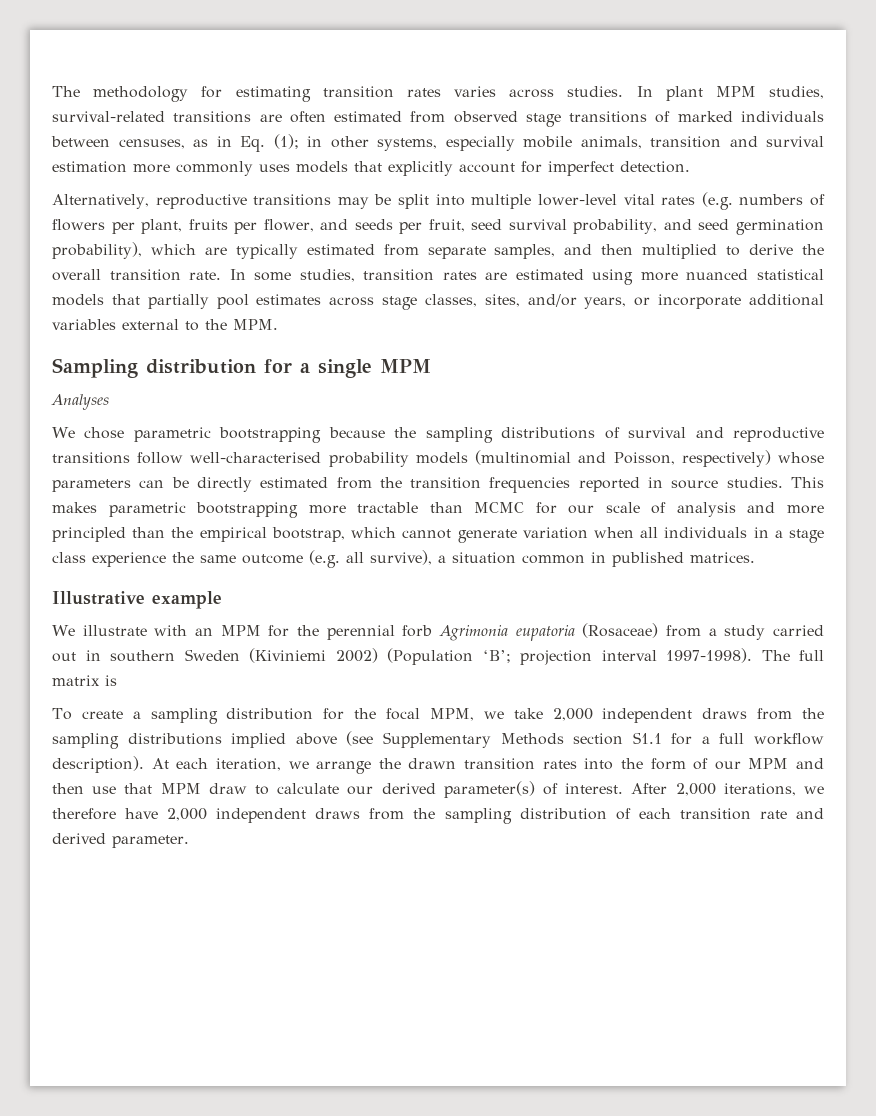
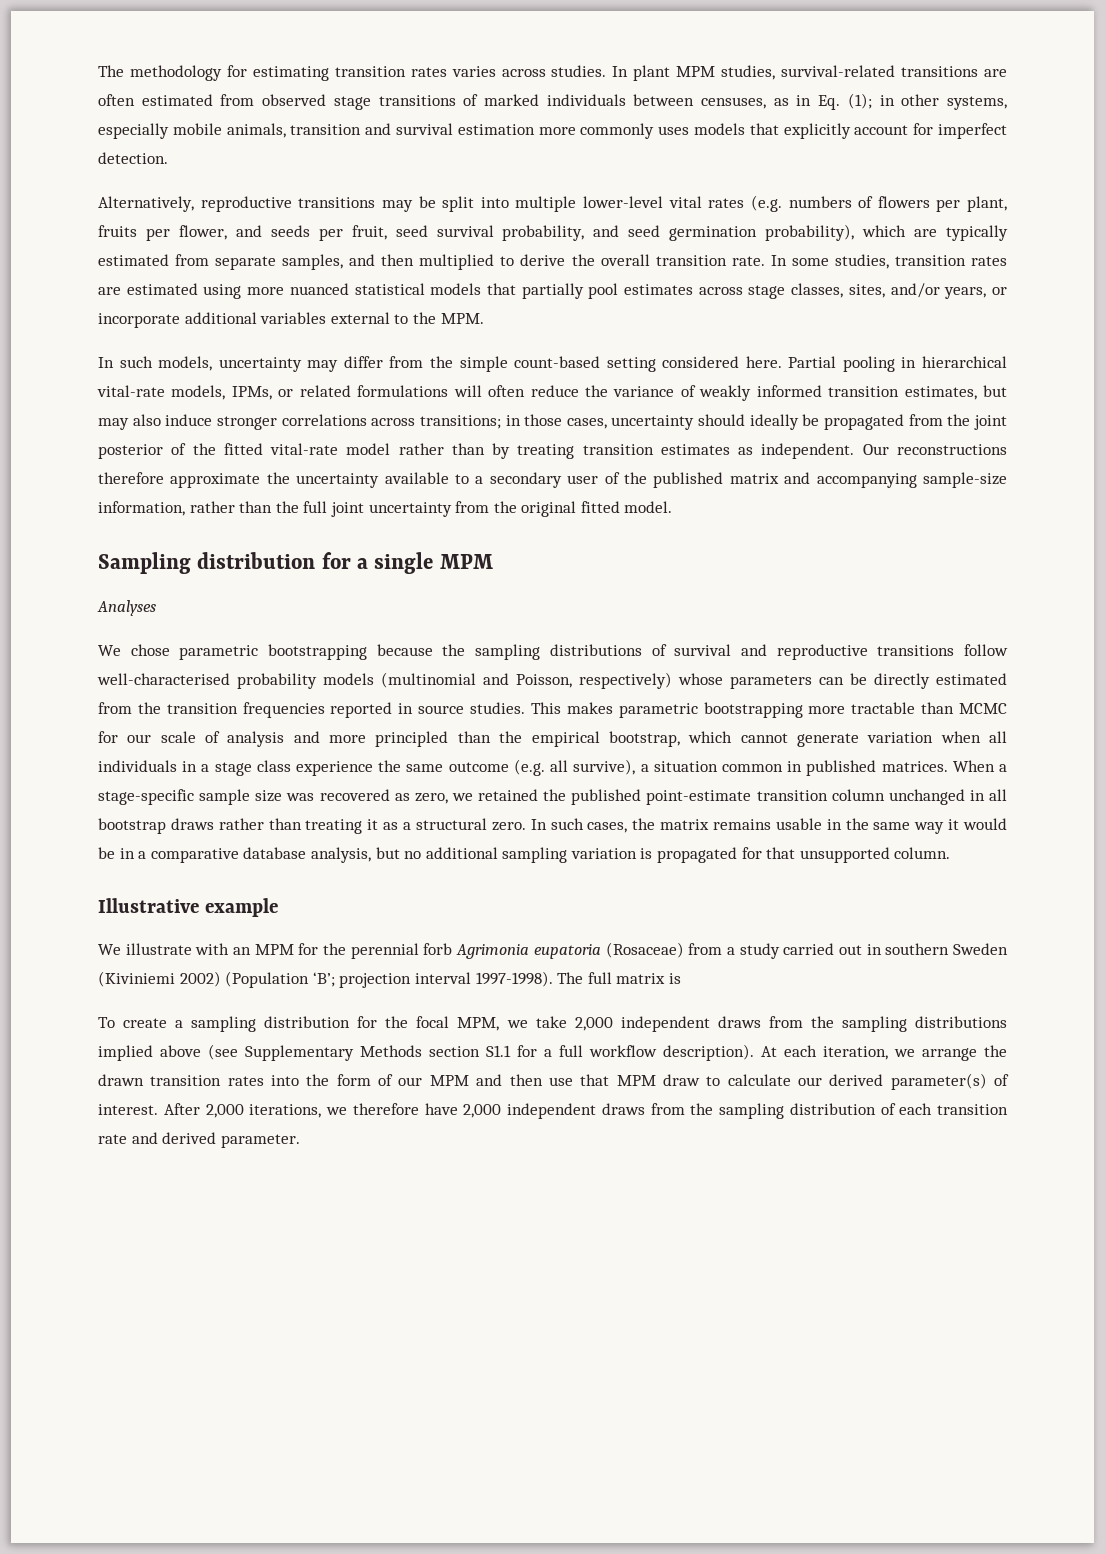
(278, 324) none -> [98,356,1007,372] [97,385,1007,401] [98,414,1007,430] [98,443,1007,459] [98,472,1007,488] [98,501,673,517] // In such models, uncertainty may differ from the simple count-based setting considered here. Partial pooling in hierarchical vital-rate models, IPMs, or related formulations will often reduce the variance of weakly informed transition estimates, but may also induce stronger correlations across transitions; in those cases, uncertainty should ideally be propagated from the joint posterior of the fitted vital-rate model rather than by treating transition estimates as independent. Our reconstructions therefore approximate the uncertainty available to a secondary user of the published matrix and accompanying sample-size information, rather than the full joint uncertainty from the original fitted model.
(755, 557) none -> [952,760,1007,772] [98,789,1007,805] [98,818,1008,834] [98,847,951,863] When a stage-specific sample size was recovered as zero, we retained the published point-estimate transition column unchanged in all bootstrap draws rather than treating it as a structural zero. In such cases, the matrix remains usable in the same way it would be in a comparative database analysis, but no additional sampling variation is propagated for that unsupported column.

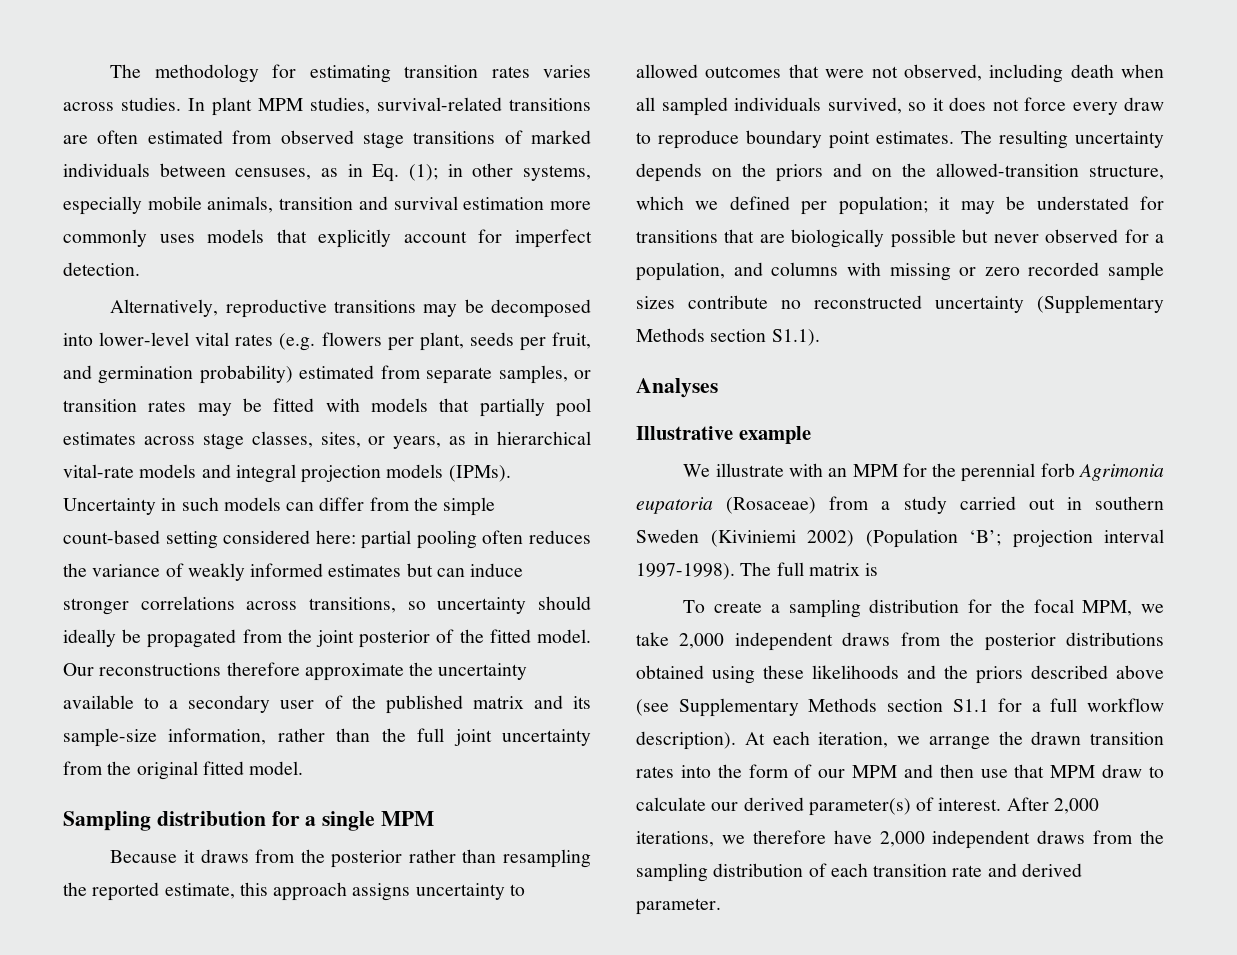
[442,196,577,212] split into multiple -> [490,299,591,318] [63,333,93,346] decomposed into
[788,196,874,208] numbers of -> (316, 342) none
[98,224,1008,241] [98,254,1007,270] [98,283,425,299] fruits per flower, and seeds per fruit, seed survival probability, and seed germination probability), which are typically estimated from separate samples, and then multiplied to derive the overall transition rate. In some studies, transition rates are estimated using more nuanced statistical -> [469,332,592,351] [63,365,591,384] [63,398,360,416] seeds per fruit, and germination probability) estimated from separate samples, or transition rates may be fitted with
[890,283,1008,299] [98,312,484,328] [98,356,339,372] and/or years, or incorporate additional variables external to the MPM. // In such models, uncertainty may -> [368,431,592,449] [63,464,511,483] [63,497,315,515] or years, as in hierarchical vital-rate models and integral projection models (IPMs). Uncertainty in such models can
[745,356,1007,372] [97,385,579,400] here. Partial pooling in hierarchical vital-rate models, IPMs, or related formulations will often reduce -> [315,530,591,549] here: partial pooling often reduces
[828,385,1007,400] [98,414,607,430] transition estimates, but may also induce stronger correlations across transitions; in those cases, -> [328,563,524,577] [63,596,426,615] estimates but can induce stronger correlations across transitions, so
[270,443,855,459] vital-rate model rather than by treating transition estimates as independent. -> [537,629,591,643] model.
[816,473,917,488] accompanying -> [573,696,592,709] its
[97,600,156,616] [98,644,1009,660] [97,672,1007,689] [98,702,1008,718] [98,731,1008,747] [98,759,1007,776] [98,789,1007,805] [98,818,1008,834] [98,847,951,863] Analyses // We chose parametric bootstrapping because the sampling distributions of survival and reproductive transitions follow well-characterised probability models (multinomial and Poisson, respectively) whose parameters can be directly estimated from the transition frequencies reported in source studies. This makes parametric bootstrapping more tractable than MCMC for our scale of analysis and more principled than the empirical bootstrap, which cannot generate variation when all individuals in a stage class experience the same outcome (e.g. all survive), a situation common in published matrices. When a stage-specific sample size was recovered as zero, we retained the published point-estimate transition column unchanged in all bootstrap draws rather than treating it as a structural zero. In such cases, the matrix remains usable in the same way it would be in a comparative database analysis, but no additional sampling variation is propagated for that unsupported column. -> [110,849,591,868] [63,882,525,901] [636,64,1164,83] [636,97,1164,116] [636,130,1164,149] [636,163,1164,182] [636,196,1164,215] [636,229,1164,248] [636,262,1164,281] [636,295,1164,314] [636,328,820,346] [636,378,718,398] Because it draws from the posterior rather than resampling the reported estimate, this approach assigns uncertainty to allowed outcomes that were not observed, including death when all sampled individuals survived, so it does not force every draw to reproduce boundary point estimates. The resulting uncertainty depends on the priors and on the allowed-transition structure, which we defined per population; it may be understated for transitions that are biologically possible but never observed for a population, and columns with missing or zero recorded sample sizes contribute no reconstructed uncertainty (Supplementary Methods section S1.1). // Analyses
[841,1016,1007,1032] [98,1045,153,1061] sampling distributions implied -> [984,632,1164,651] [636,665,1108,684] posterior distributions obtained using these likelihoods and the priors described

